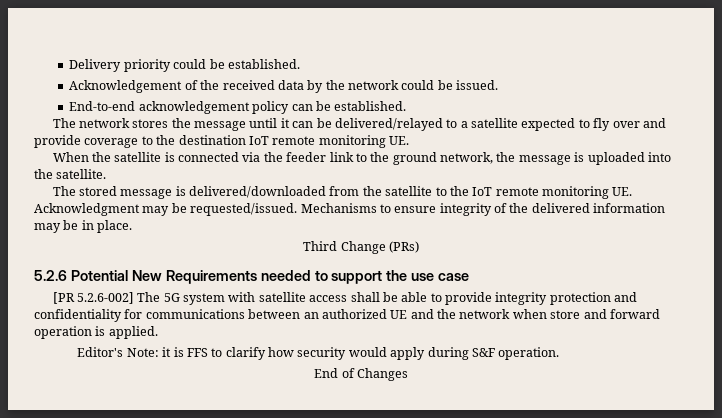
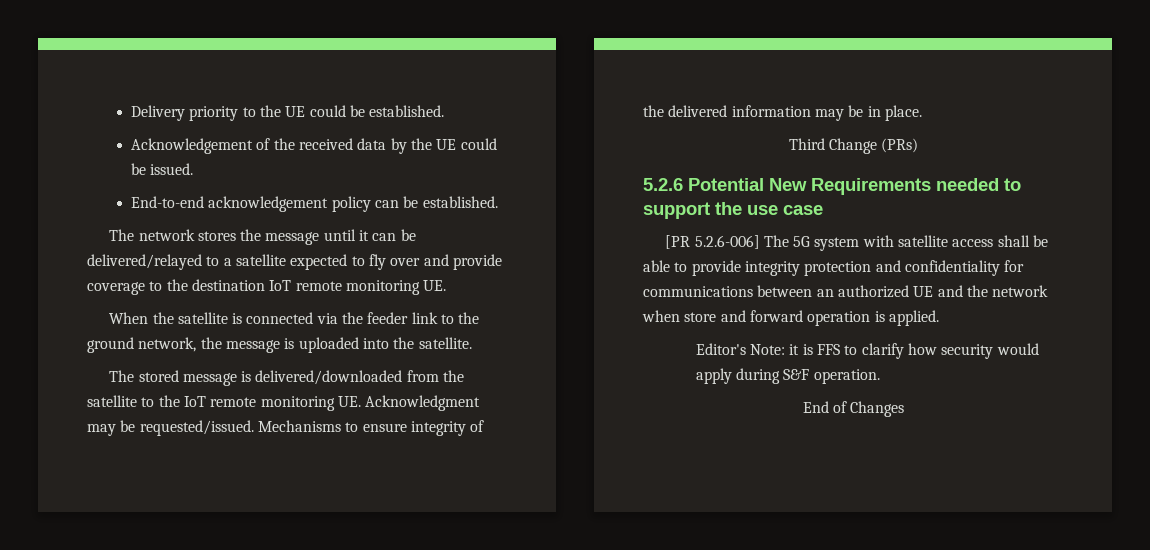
(171, 65) none -> [242,105,306,117] to the UE
[348,80,400,90] network -> [436,139,457,150] UE
[76,292,134,304] 5.2.6-002] -> [694,235,760,249] 5.2.6-006]

